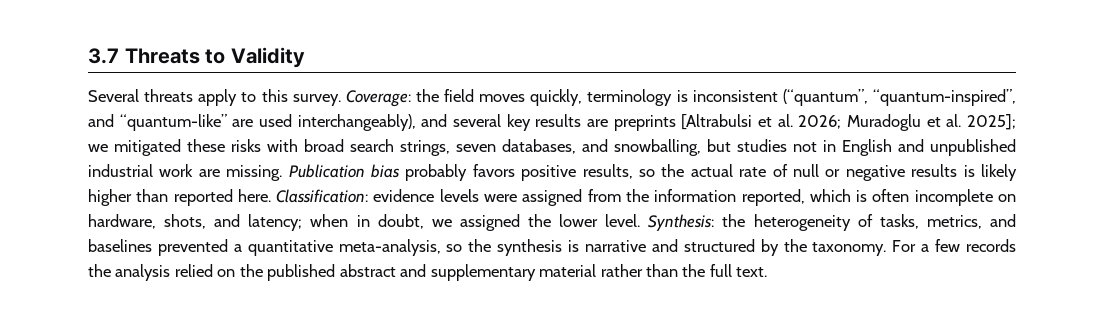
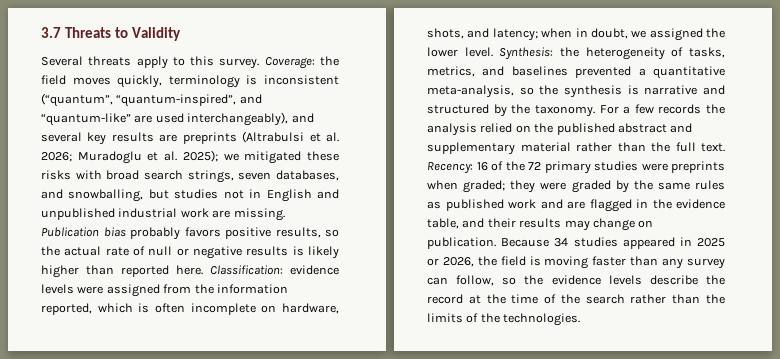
[681,114,753,130] [Altrabulsi -> [242,131,305,143] (Altrabulsi
[966,114,1016,130] 2025]; -> [182,150,218,162] 2025);
(768, 272) none -> [427,161,725,174] [427,180,725,193] [427,199,725,212] [427,218,654,231] [427,237,725,249] [427,256,725,269] [427,275,725,286] [427,294,725,304] [427,313,581,326] Recency: 16 of the 72 primary studies were preprints when graded; they were graded by the same rules as published work and are flagged in the evidence table, and their results may change on publication. Because 34 studies appeared in 2025 or 2026, the field is moving faster than any survey can follow, so the evidence levels describe the record at the time of the search rather than the limits of the technologies.

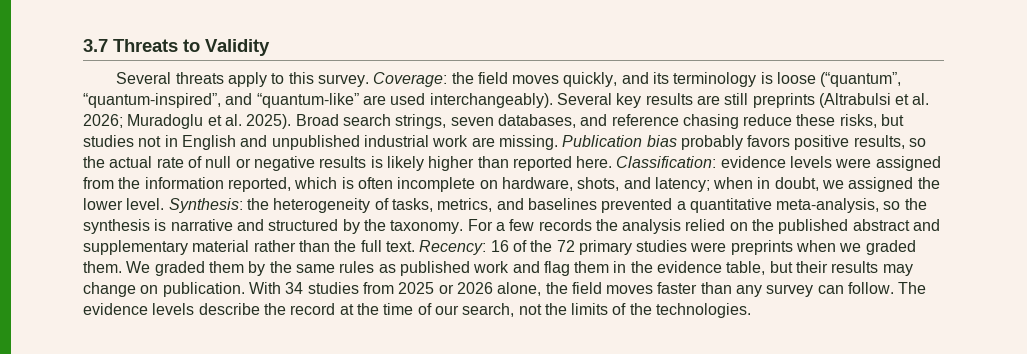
(163, 81) none -> [621,72,670,84] and its
[264,75,339,85] inconsistent -> [777,72,817,84] loose
[187,112,314,126] [41,132,82,142] interchangeably), and several -> [429,93,612,108] interchangeably). Several
(178, 138) none -> [724,93,749,105] still
[182,150,340,164] [41,170,140,180] 2025); we mitigated these risks with broad -> [246,114,339,129] 2025). Broad
[68,189,144,202] snowballing, -> [611,114,877,129] reference chasing reduce these risks,
[463,180,611,193] graded; they were graded -> [839,240,916,255] [83,261,244,276] we graded them. We graded them
[567,199,632,212] are flagged -> [543,261,610,276] flag them
[462,218,485,228] and -> [769,261,793,273] but
[501,238,550,247] Because -> [248,282,281,294] With
[622,237,725,249] [427,256,589,269] appeared in 2025 or 2026, the field is moving -> [362,282,654,296] from 2025 or 2026 alone, the field moves
[456,275,544,286] follow, so the -> [848,282,927,294] follow. The
[560,294,701,304] the search rather than -> [434,303,542,317] our search, not

